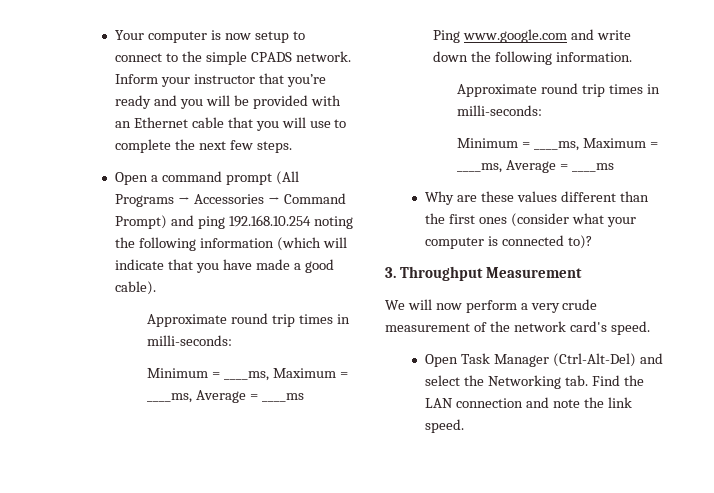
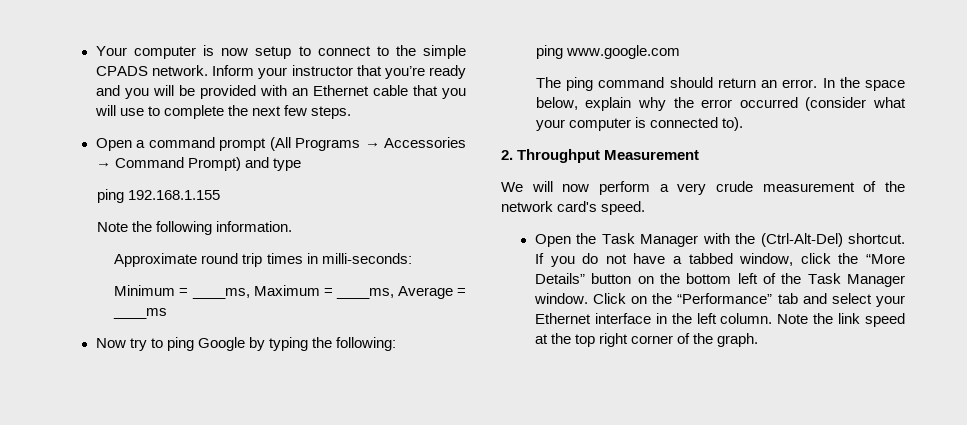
[197,215,353,229] [115,237,347,251] [115,259,334,273] [115,281,157,295] [147,313,350,327] [147,335,233,346] [147,368,348,381] [147,390,305,403] [433,29,631,43] [433,51,469,62] ping 192.168.10.254 noting the following information (which will indicate that you have made a good cable). // Approximate round trip times in milli-seconds: // Minimum = ____ms, Maximum = ____ms, Average = ____ms // Ping www.google.com and write down -> [273,158,302,171] [96,189,220,203] [96,222,128,232] type // ping 192.168.1.155 // Note
[425,191,649,205] [425,213,507,224] Why are these values different than the first ones -> [95,337,397,351] [535,45,680,59] [535,77,905,91] [535,97,798,111] Now try to ping Google by typing the following: // ping www.google.com // The ping command should return an error. In the space below, explain why the error occurred
[567,235,592,249] [385,267,396,278] to)? // 3. -> [722,117,744,131] [501,150,513,160] to). // 2.
[460,353,663,367] [425,375,644,389] [425,397,632,408] [425,419,465,433] Task Manager (Ctrl-Alt-Del) and select the Networking tab. Find the LAN connection and note the link speed. -> [576,233,905,247] [534,253,905,267] [534,273,905,287] [533,293,906,307] [534,313,905,327] [534,333,759,347] the Task Manager with the (Ctrl-Alt-Del) shortcut. If you do not have a tabbed window, click the “More Details” button on the bottom left of the Task Manager window. Click on the “Performance” tab and select your Ethernet interface in the left column. Note the link speed at the top right corner of the graph.

